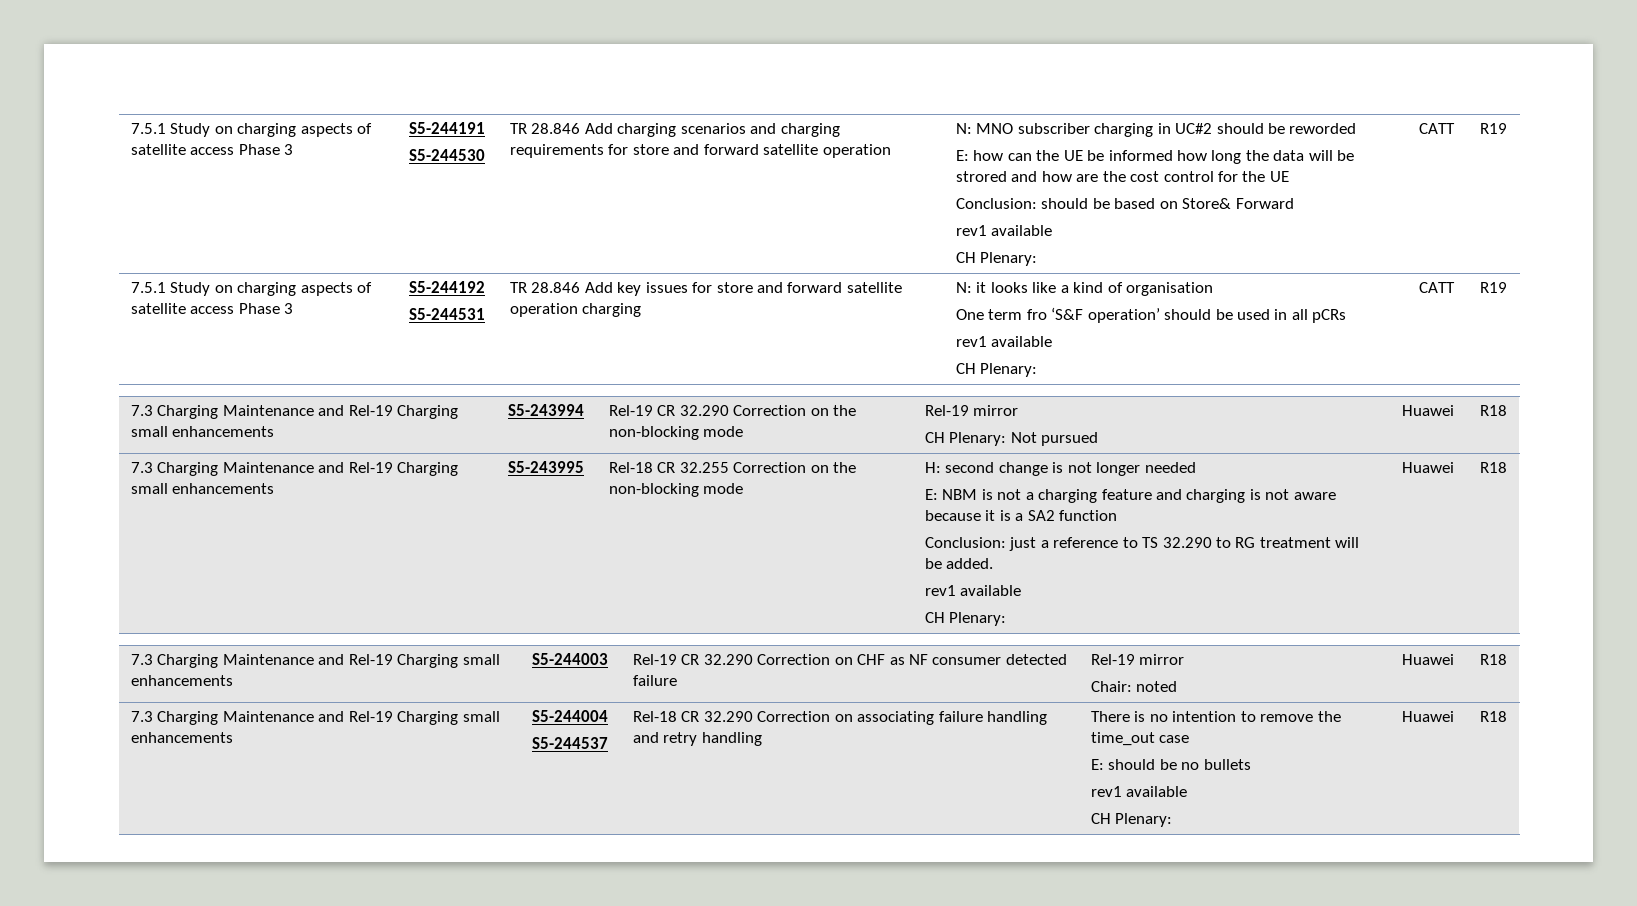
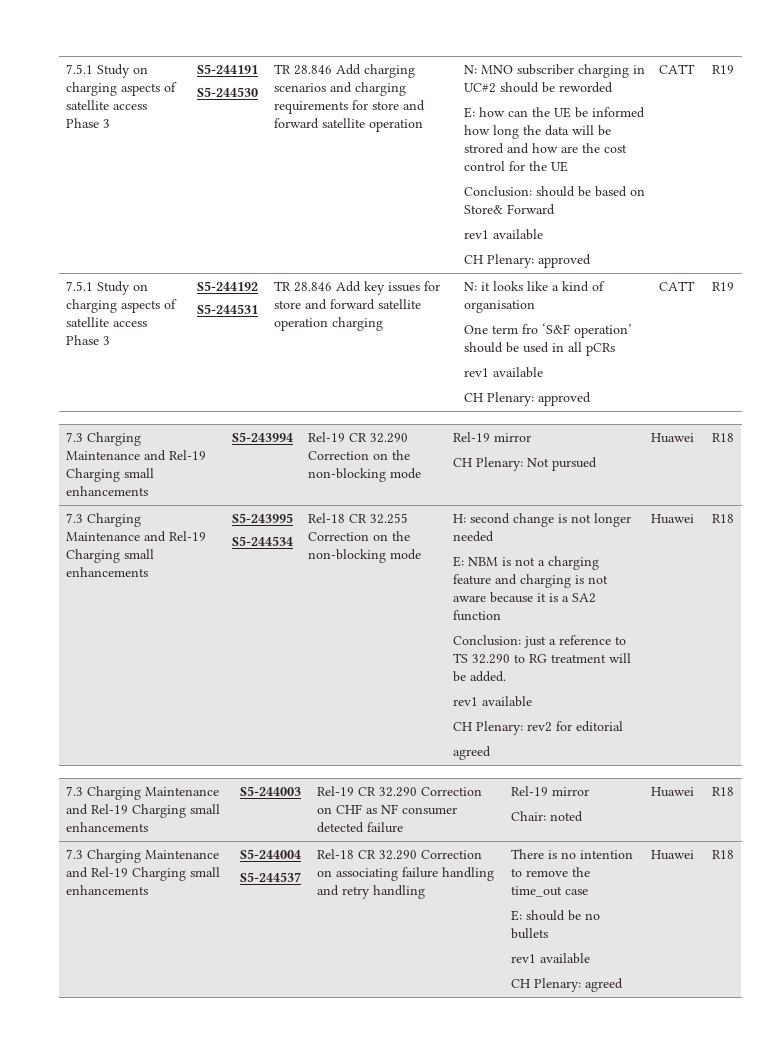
(1038, 259) none -> [538,254,592,268] approved
(1038, 370) none -> [538,392,592,406] approved
(584, 467) none -> [232,536,294,546] // S5-244534
(1007, 619) none -> [527,721,624,732] [453,746,492,760] rev2 for editorial // agreed
(1173, 820) none -> [585,978,624,992] agreed

